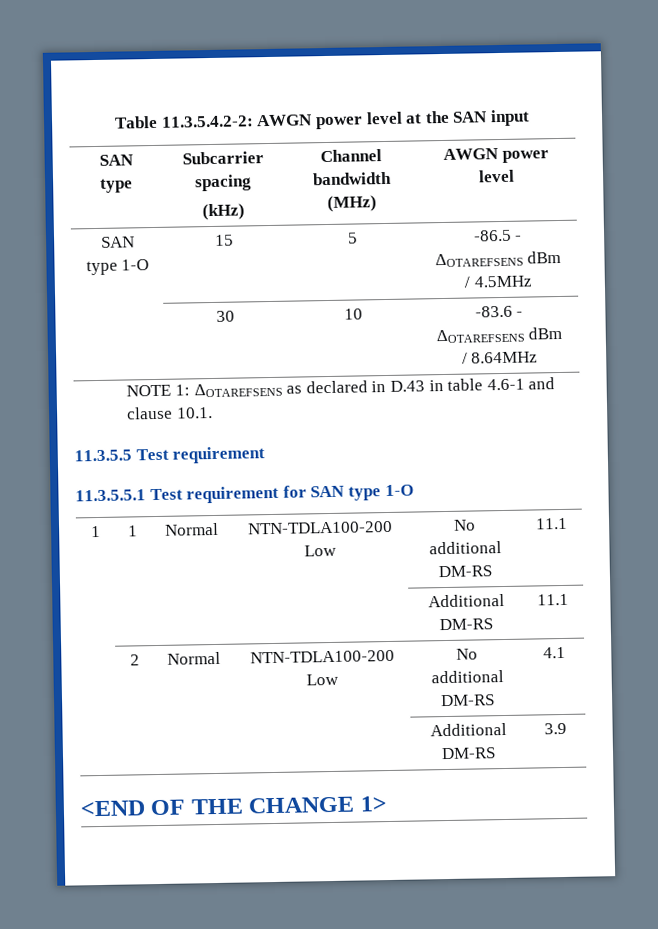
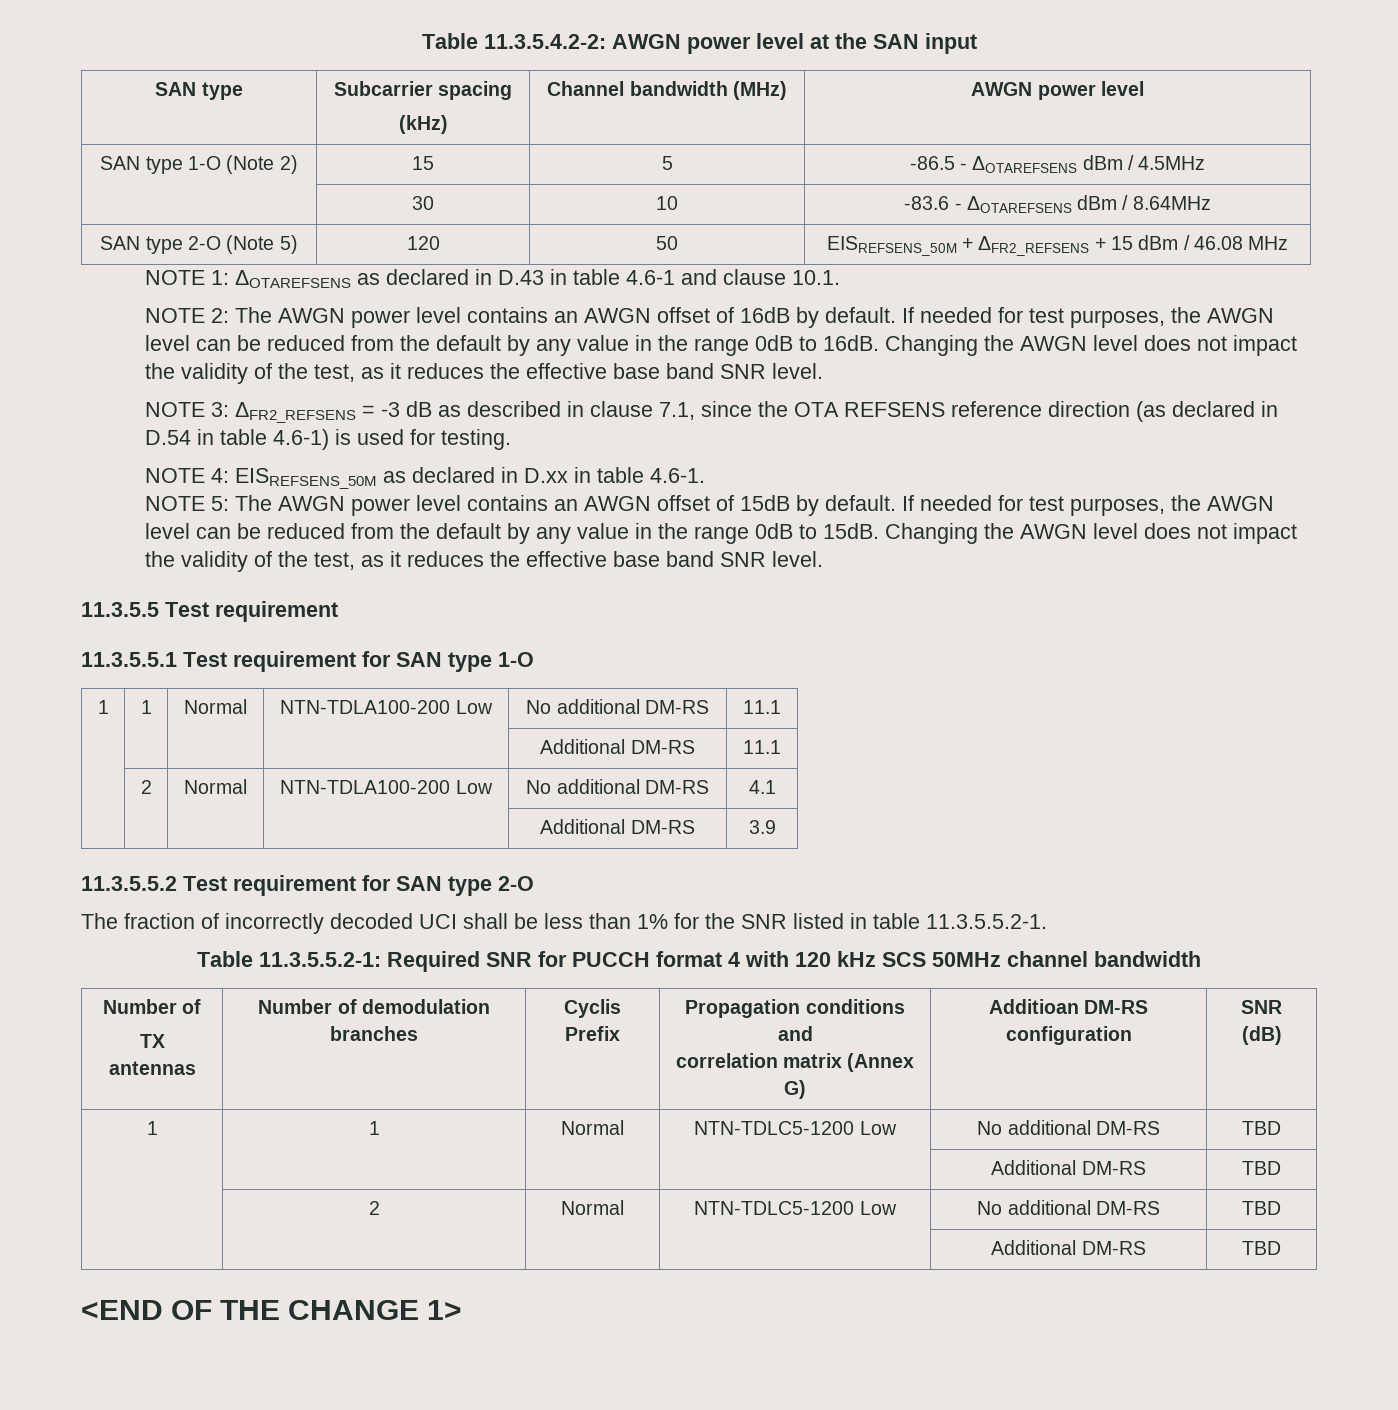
(150, 265) none -> [226,155,298,174] (Note 2)
(539, 357) none -> [100,235,298,254] [406,236,440,250] [656,236,678,250] [826,235,1289,256] // SAN type 2-O (Note 5) | 120 | 50 | EISREFSENS_50M + ΔFR2_REFSENS + 15 dBm / 46.08 MHz
(214, 412) none -> [145,307,1275,328] [145,335,1298,356] [145,363,824,384] [145,401,1279,423] [145,429,512,450] [145,467,706,489] [145,495,1275,516] [145,523,1298,544] [145,551,824,572] // NOTE 2: The AWGN power level contains an AWGN offset of 16dB by default. If needed for test purposes, the AWGN level can be reduced from the default by any value in the range 0dB to 16dB. Changing the AWGN level does not impact the validity of the test, as it reduces the effective base band SNR level. // NOTE 3: ΔFR2_REFSENS = -3 dB as described in clause 7.1, since the OTA REFSENS reference direction (as declared in D.54 in table 4.6-1) is used for testing. // NOTE 4: EISREFSENS_50M as declared in D.xx in table 4.6-1. // NOTE 5: The AWGN power level contains an AWGN offset of 15dB by default. If needed for test purposes, the AWGN level can be reduced from the default by any value in the range 0dB to 15dB. Changing the AWGN level does not impact the validity of the test, as it reduces the effective base band SNR level.
(567, 728) none -> [81,875,534,896] [81,913,1047,934] [197,951,1201,972] [102,999,202,1014] [139,1034,165,1048] [108,1061,196,1075] [258,999,490,1014] [330,1026,418,1041] [564,999,621,1018] [565,1026,620,1041] [685,999,905,1018] [777,1026,813,1041] [675,1053,915,1072] [784,1080,806,1099] [988,999,1149,1014] [1005,1026,1132,1045] [1241,1000,1282,1014] [1241,1026,1282,1045] [146,1121,158,1135] [368,1121,380,1135] [561,1120,624,1135] [694,1121,897,1135] [977,1120,1160,1135] [1242,1121,1281,1135] [991,1160,1146,1175] [1242,1161,1281,1175] [368,1201,380,1215] [561,1200,624,1215] [694,1201,897,1215] [977,1200,1160,1215] [1242,1201,1281,1215] [991,1240,1146,1255] [1242,1241,1281,1255] // 11.3.5.5.2 Test requirement for SAN type 2-O // The fraction of incorrectly decoded UCI shall be less than 1% for the SNR listed in table 11.3.5.5.2-1. // Table 11.3.5.5.2-1: Required SNR for PUCCH format 4 with 120 kHz SCS 50MHz channel bandwidth // Number of // TX antennas | Number of demodulation branches | Cyclis Prefix | Propagation conditions and // correlation matrix (Annex G) | Additioan DM-RS configuration | SNR (dB) // 1 | 1 | Normal | NTN-TDLC5-1200 Low | No additional DM-RS | TBD // | | | | Additional DM-RS | TBD // | 2 | Normal | NTN-TDLC5-1200 Low | No additional DM-RS | TBD // | | | | Additional DM-RS | TBD

